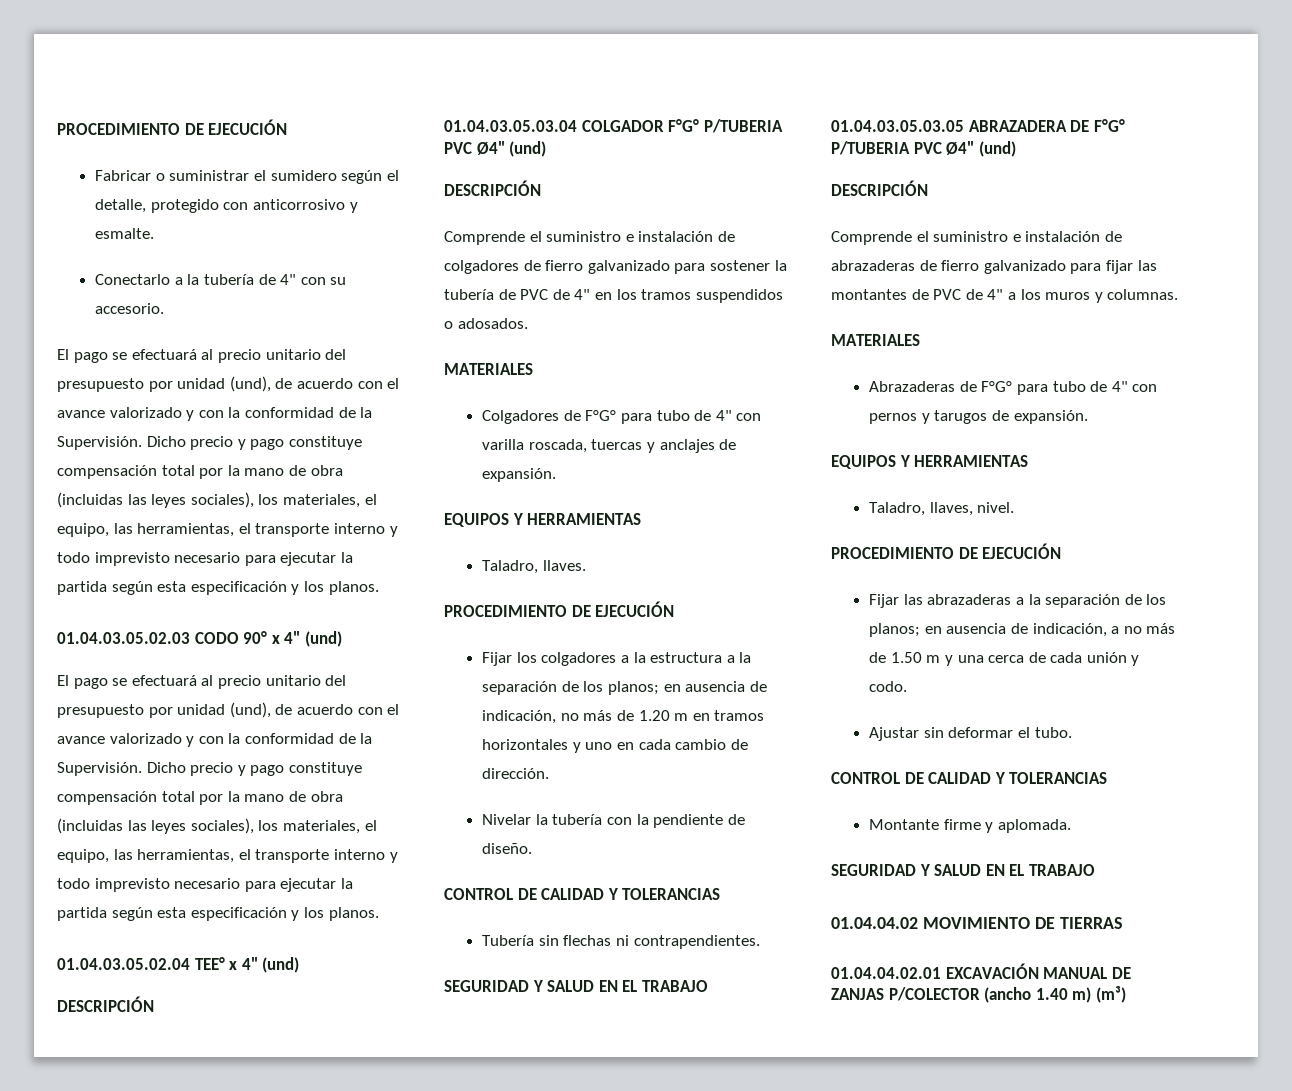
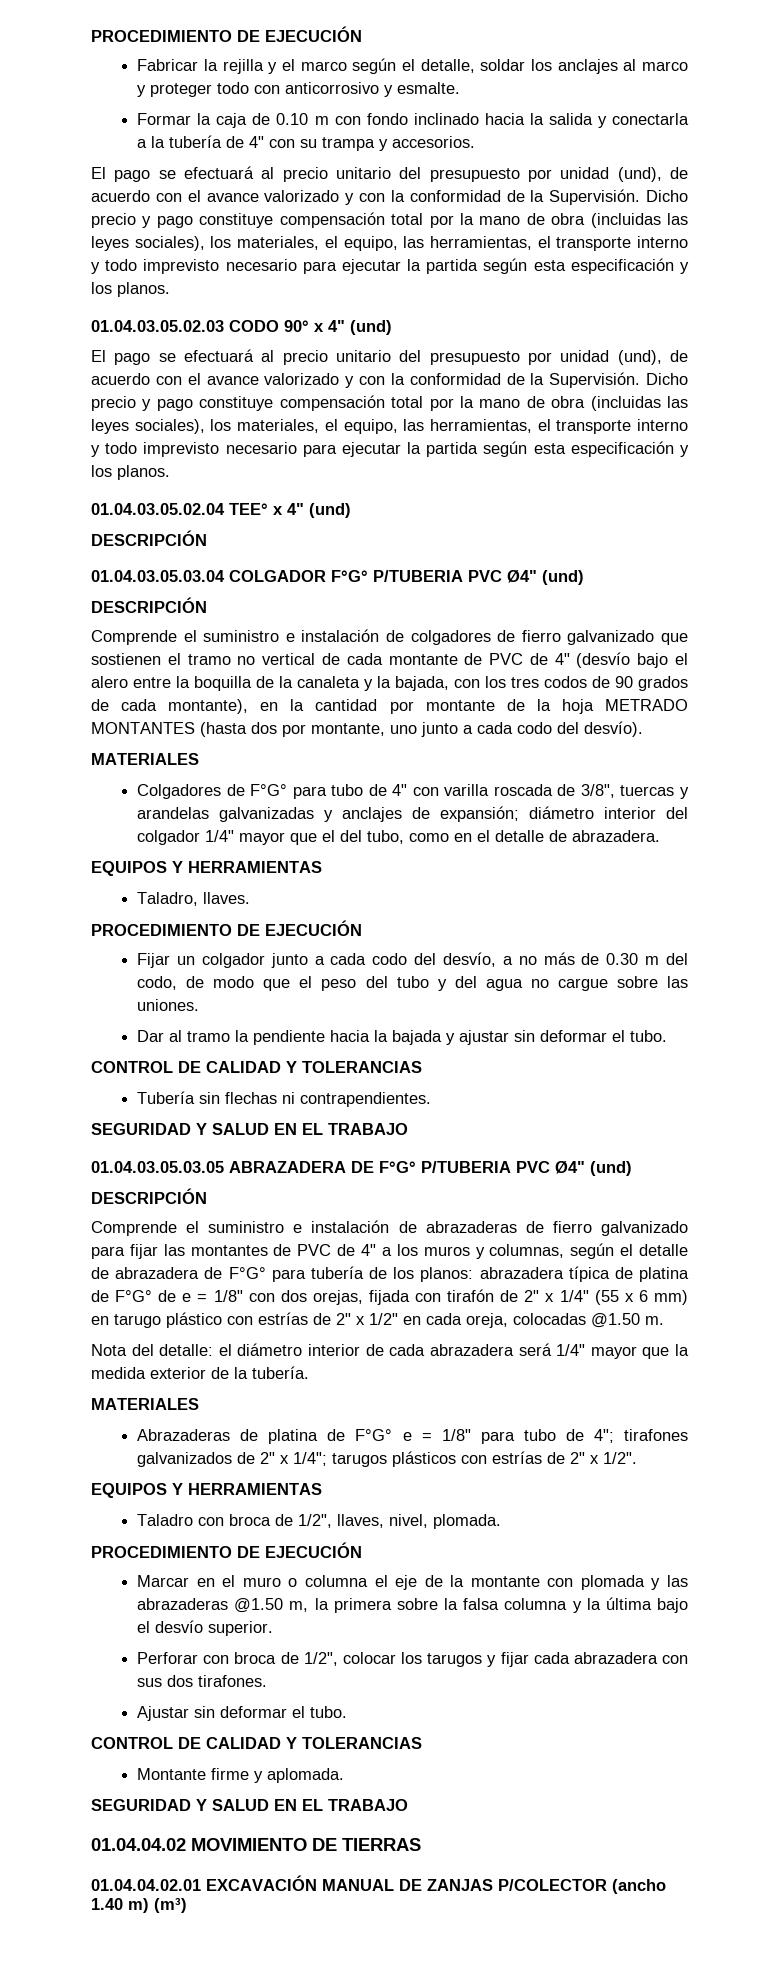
[155,170,399,184] [95,199,358,213] [95,228,155,239] [95,274,171,285] o suministrar el sumidero según el detalle, protegido con anticorrosivo y esmalte. // Conectarlo -> [203,58,688,74] [137,82,461,97] [137,113,689,128] la rejilla y el marco según el detalle, soldar los anclajes al marco y proteger todo con anticorrosivo y esmalte. // Formar la caja de 0.10 m con fondo inclinado hacia la salida y conectarla
[95,303,165,314] accesorio. -> [322,136,476,151] trampa y accesorios.
[674,260,787,274] [444,289,783,303] [444,318,528,329] para sostener la tubería de PVC de 4" en los tramos suspendidos o adosados. -> [661,633,689,645] [91,652,688,668] [91,676,688,691] [91,699,688,714] [91,721,643,737] que sostienen el tramo no vertical de cada montante de PVC de 4" (desvío bajo el alero entre la boquilla de la canaleta y la bajada, con los tres codos de 90 grados de cada montante), en la cantidad por montante de la hoja METRADO MONTANTES (hasta dos por montante, uno junto a cada codo del desvío).
[528,439,737,453] [482,468,557,482] roscada, tuercas y anclajes de expansión. -> [493,784,689,799] [137,806,688,822] [137,830,661,845] roscada de 3/8", tuercas y arandelas galvanizadas y anclajes de expansión; diámetro interior del colgador 1/4" mayor que el del tubo, como en el detalle de abrazadera.
[516,652,752,666] [482,681,767,695] [482,710,765,724] [482,739,748,753] [482,768,550,779] [482,814,745,828] [482,843,533,854] los colgadores a la estructura a la separación de los planos; en ausencia de indicación, no más de 1.20 m en tramos horizontales y uno en cada cambio de dirección. // Nivelar la tubería con la pendiente de diseño. -> [177,952,689,968] [137,976,689,991] [137,999,200,1011] [137,1030,668,1045] un colgador junto a cada codo del desvío, a no más de 0.30 m del codo, de modo que el peso del tubo y del agua no cargue sobre las uniones. // Dar al tramo la pendiente hacia la bajada y ajustar sin deformar el tubo.
[1107,289,1179,300] [831,334,920,346] [869,381,1158,395] [869,410,1088,424] [831,455,1029,469] [869,502,1015,516] [831,543,1062,559] [869,594,1167,608] [869,623,1176,637] [869,652,1140,666] [869,681,908,692] columnas. // MATERIALES // Abrazaderas de F°G° para tubo de 4" con pernos y tarugos de expansión. // EQUIPOS Y HERRAMIENTAS // Taladro, llaves, nivel. // PROCEDIMIENTO DE EJECUCIÓN // Fijar las abrazaderas a la separación de los planos; en ausencia de indicación, a no más de 1.50 m y una cerca de cada unión y codo. -> [489,1243,689,1259] [91,1266,689,1282] [91,1289,688,1305] [91,1312,664,1328] [91,1343,690,1359] [91,1366,309,1379] [91,1398,199,1410] [137,1429,688,1444] [137,1451,638,1467] [91,1483,322,1498] [137,1514,502,1529] [91,1542,362,1558] [137,1575,689,1590] [137,1597,688,1613] [137,1620,274,1636] [137,1652,688,1667] [137,1675,268,1687] columnas, según el detalle de abrazadera de F°G° para tubería de los planos: abrazadera típica de platina de F°G° de e = 1/8" con dos orejas, fijada con tirafón de 2" x 1/4" (55 x 6 mm) en tarugo plástico con estrías de 2" x 1/2" en cada oreja, colocadas @1.50 m. // Nota del detalle: el diámetro interior de cada abrazadera será 1/4" mayor que la medida exterior de la tubería. // MATERIALES // Abrazaderas de platina de F°G° e = 1/8" para tubo de 4"; tirafones galvanizados de 2" x 1/4"; tarugos plásticos con estrías de 2" x 1/2". // EQUIPOS Y HERRAMIENTAS // Taladro con broca de 1/2", llaves, nivel, plomada. // PROCEDIMIENTO DE EJECUCIÓN // Marcar en el muro o columna el eje de la montante con plomada y las abrazaderas @1.50 m, la primera sobre la falsa columna y la última bajo el desvío superior. // Perforar con broca de 1/2", colocar los tarugos y fijar cada abrazadera con sus dos tirafones.

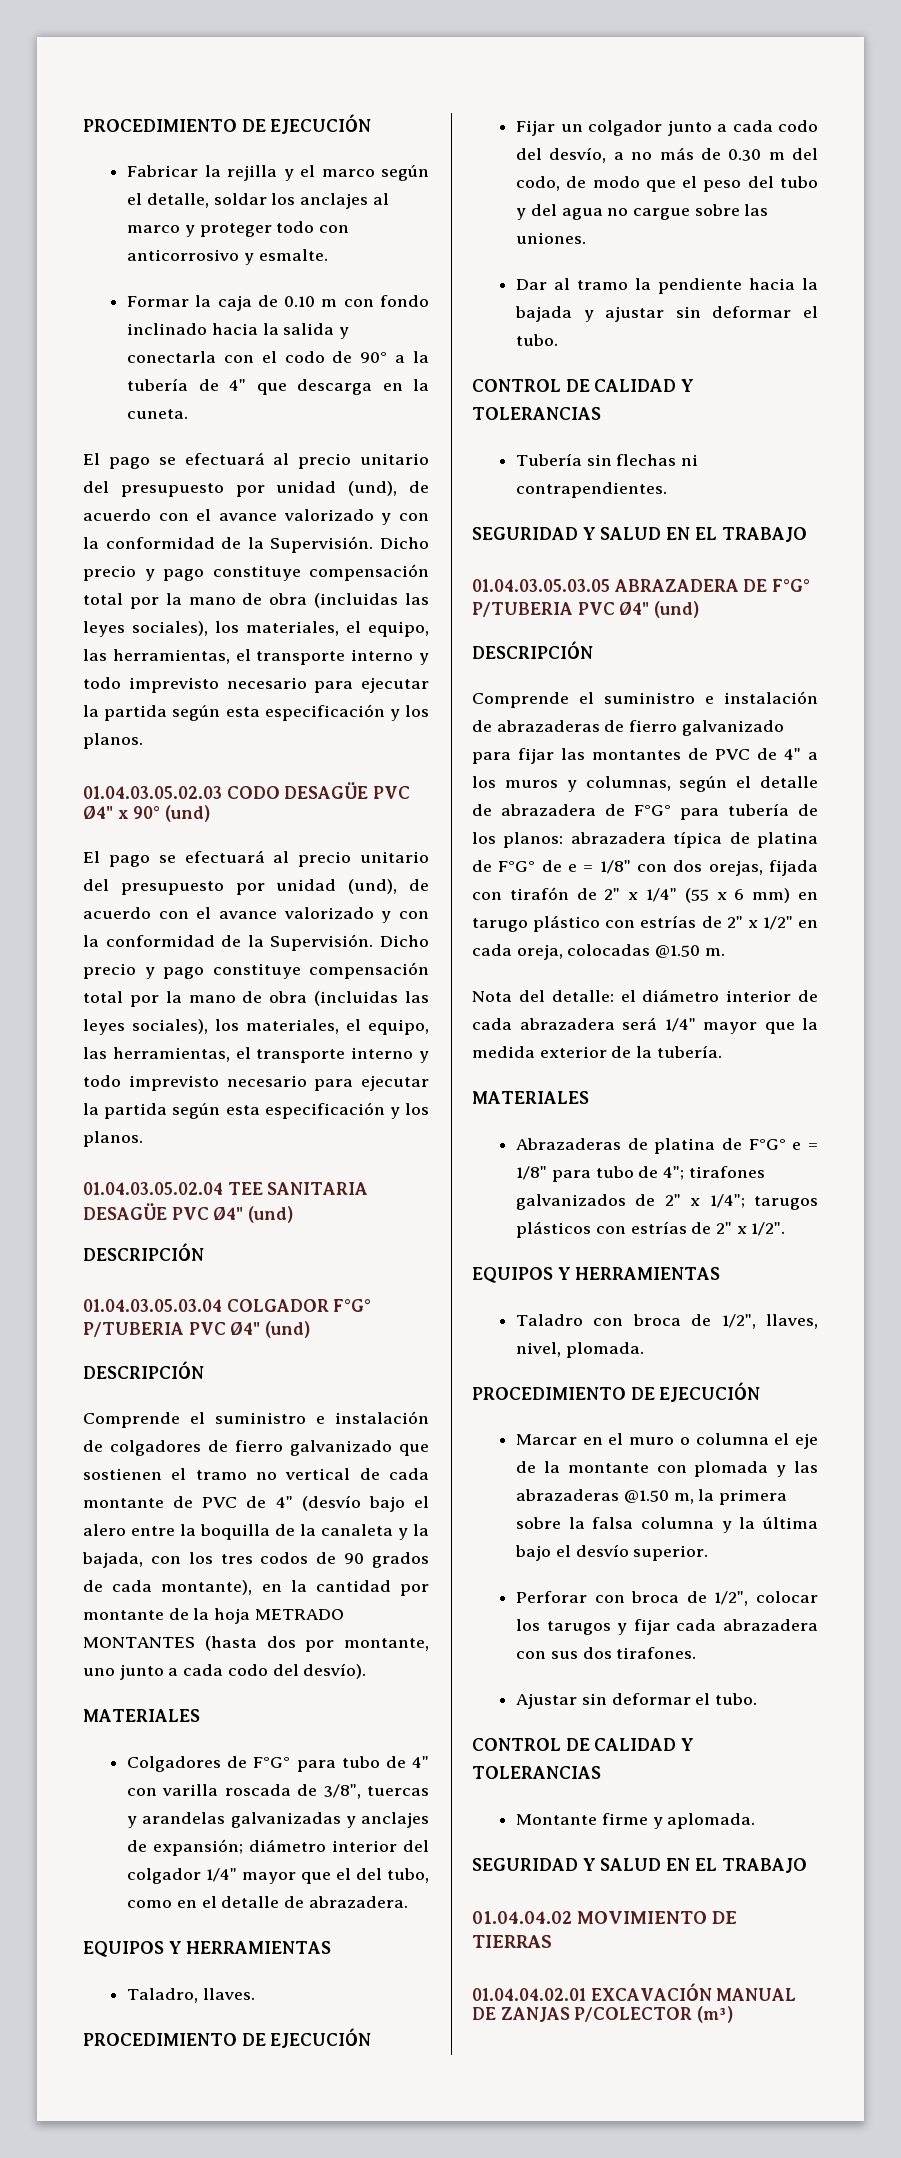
(689, 119) none -> [223,351,388,363] con el codo de 90°
[269,136,476,151] con su trampa y accesorios. -> [256,379,429,395] [127,409,189,419] que descarga en la cuneta.
[284,320,345,332] 90° x 4" -> [284,782,411,799] [83,805,161,819] DESAGÜE PVC Ø4" x 90°
[229,503,304,515] TEE° x 4" -> [227,1182,369,1195] [83,1203,244,1220] TEE SANITARIA DESAGÜE PVC Ø4"
[612,1879,666,1894] [91,1898,149,1913] (ancho 1.40 m) -> (693, 2014) none

